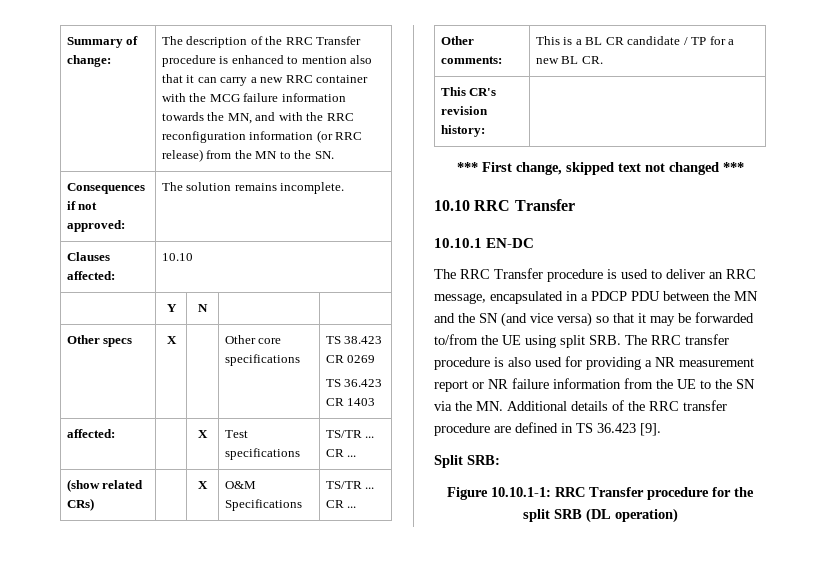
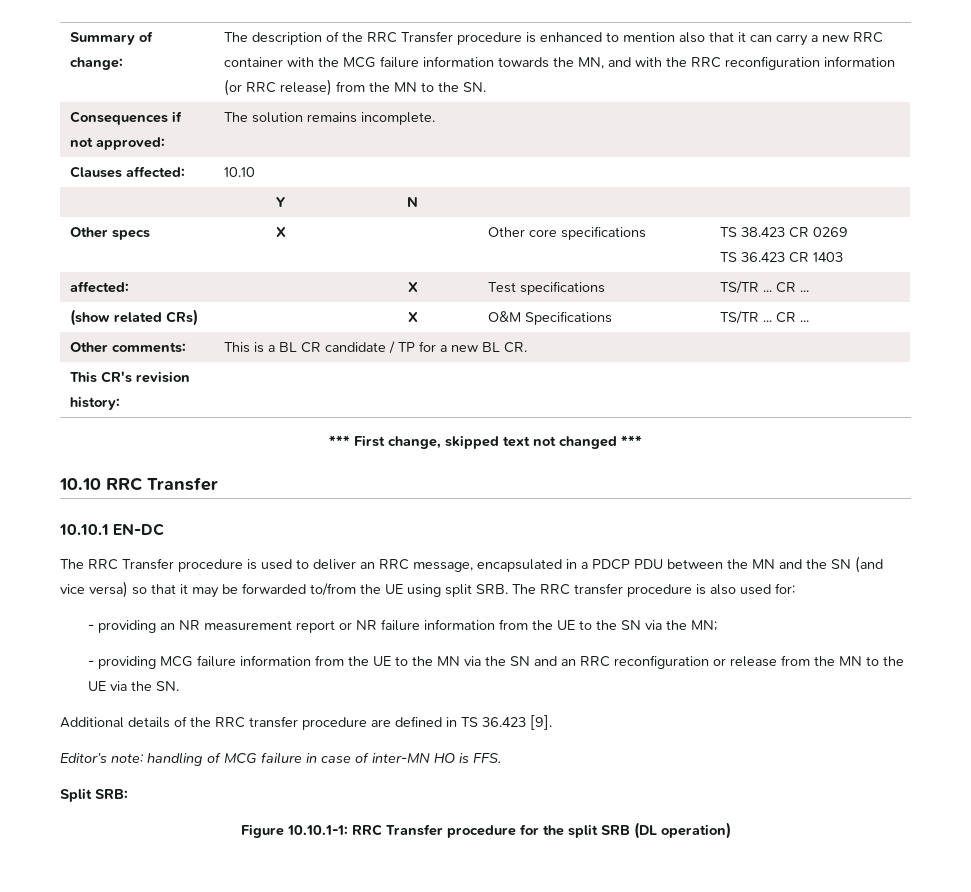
[565,356,652,370] for providing a -> [775,583,795,594] [88,620,176,633] for: // - providing an
[476,401,503,411] MN. -> [691,620,718,631] [88,655,905,669] [88,681,180,691] MN; // - providing MCG failure information from the UE to the MN via the SN and an RRC reconfiguration or release from the MN to the UE via the SN. //
(661, 429) none -> [60,752,501,766] // Editor’s note: handling of MCG failure in case of inter-MN HO is FFS.

